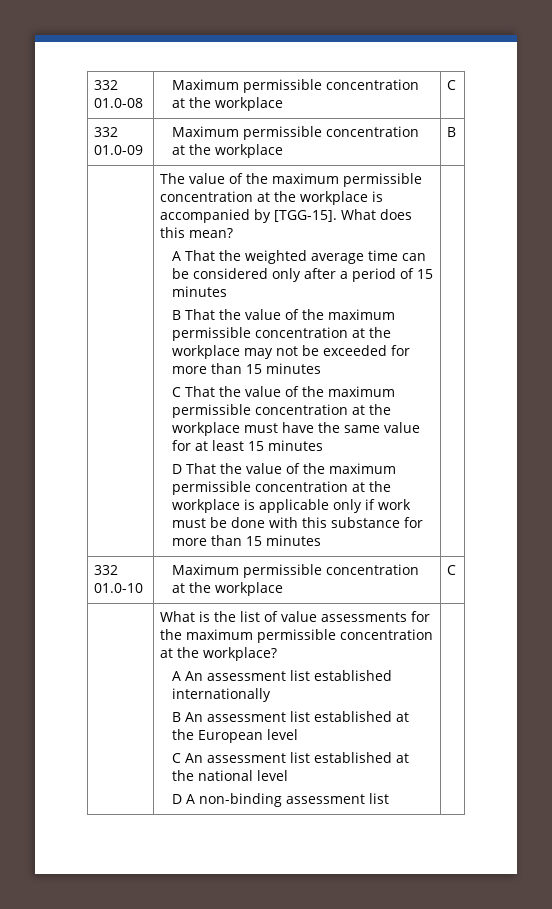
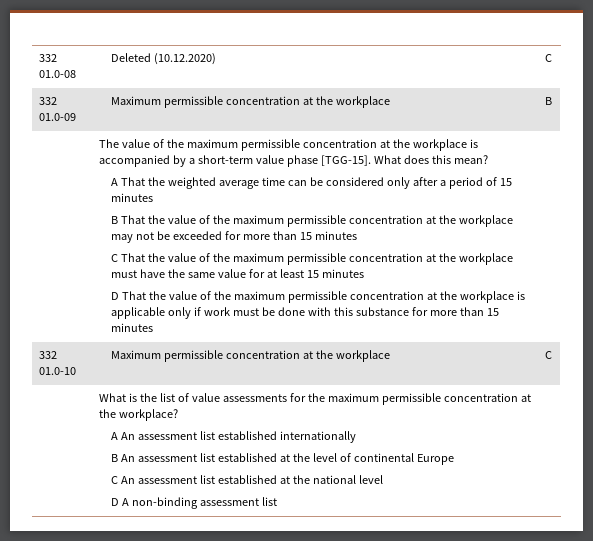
[171,79,419,93] [171,97,283,111] Maximum permissible concentration at the workplace -> [111,53,217,65] Deleted (10.12.2020)
(271, 216) none -> [188,155,318,167] a short-term value phase
[197,729,298,743] European level -> [313,453,455,465] level of continental Europe

